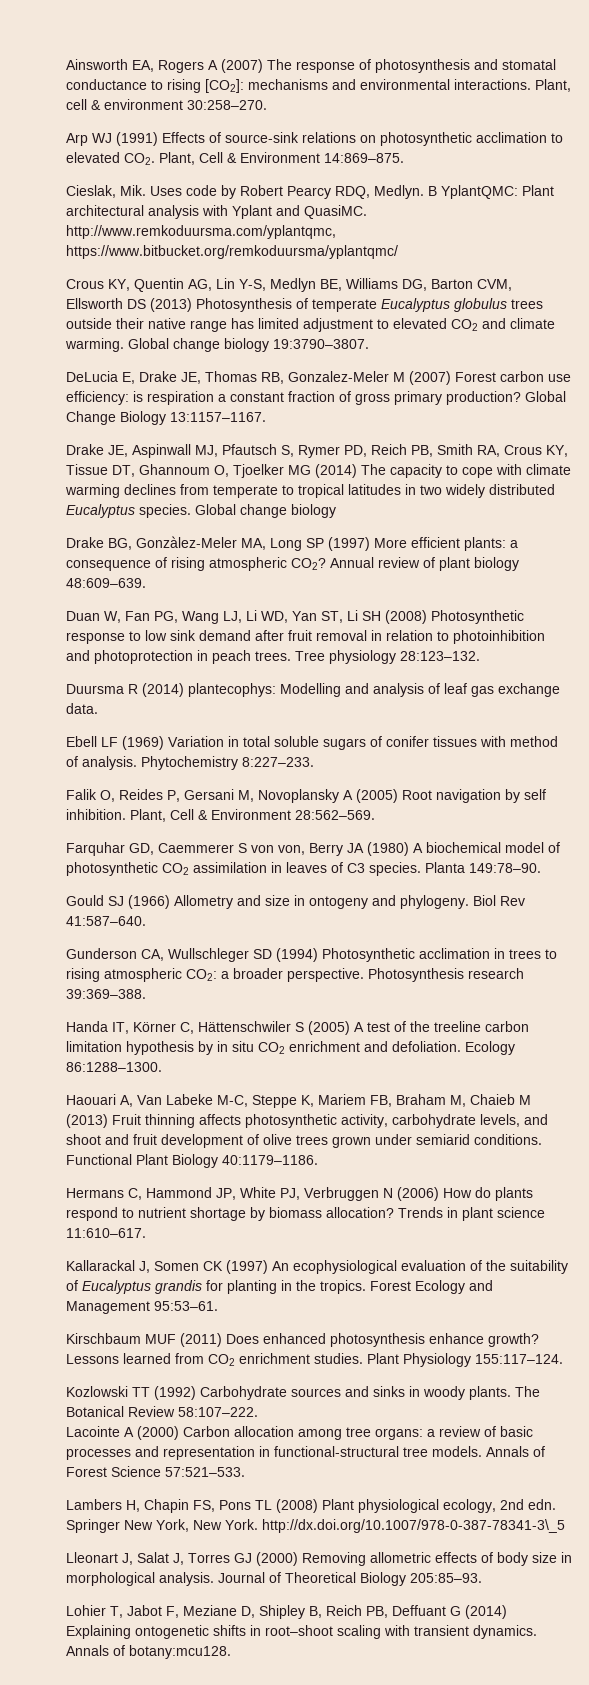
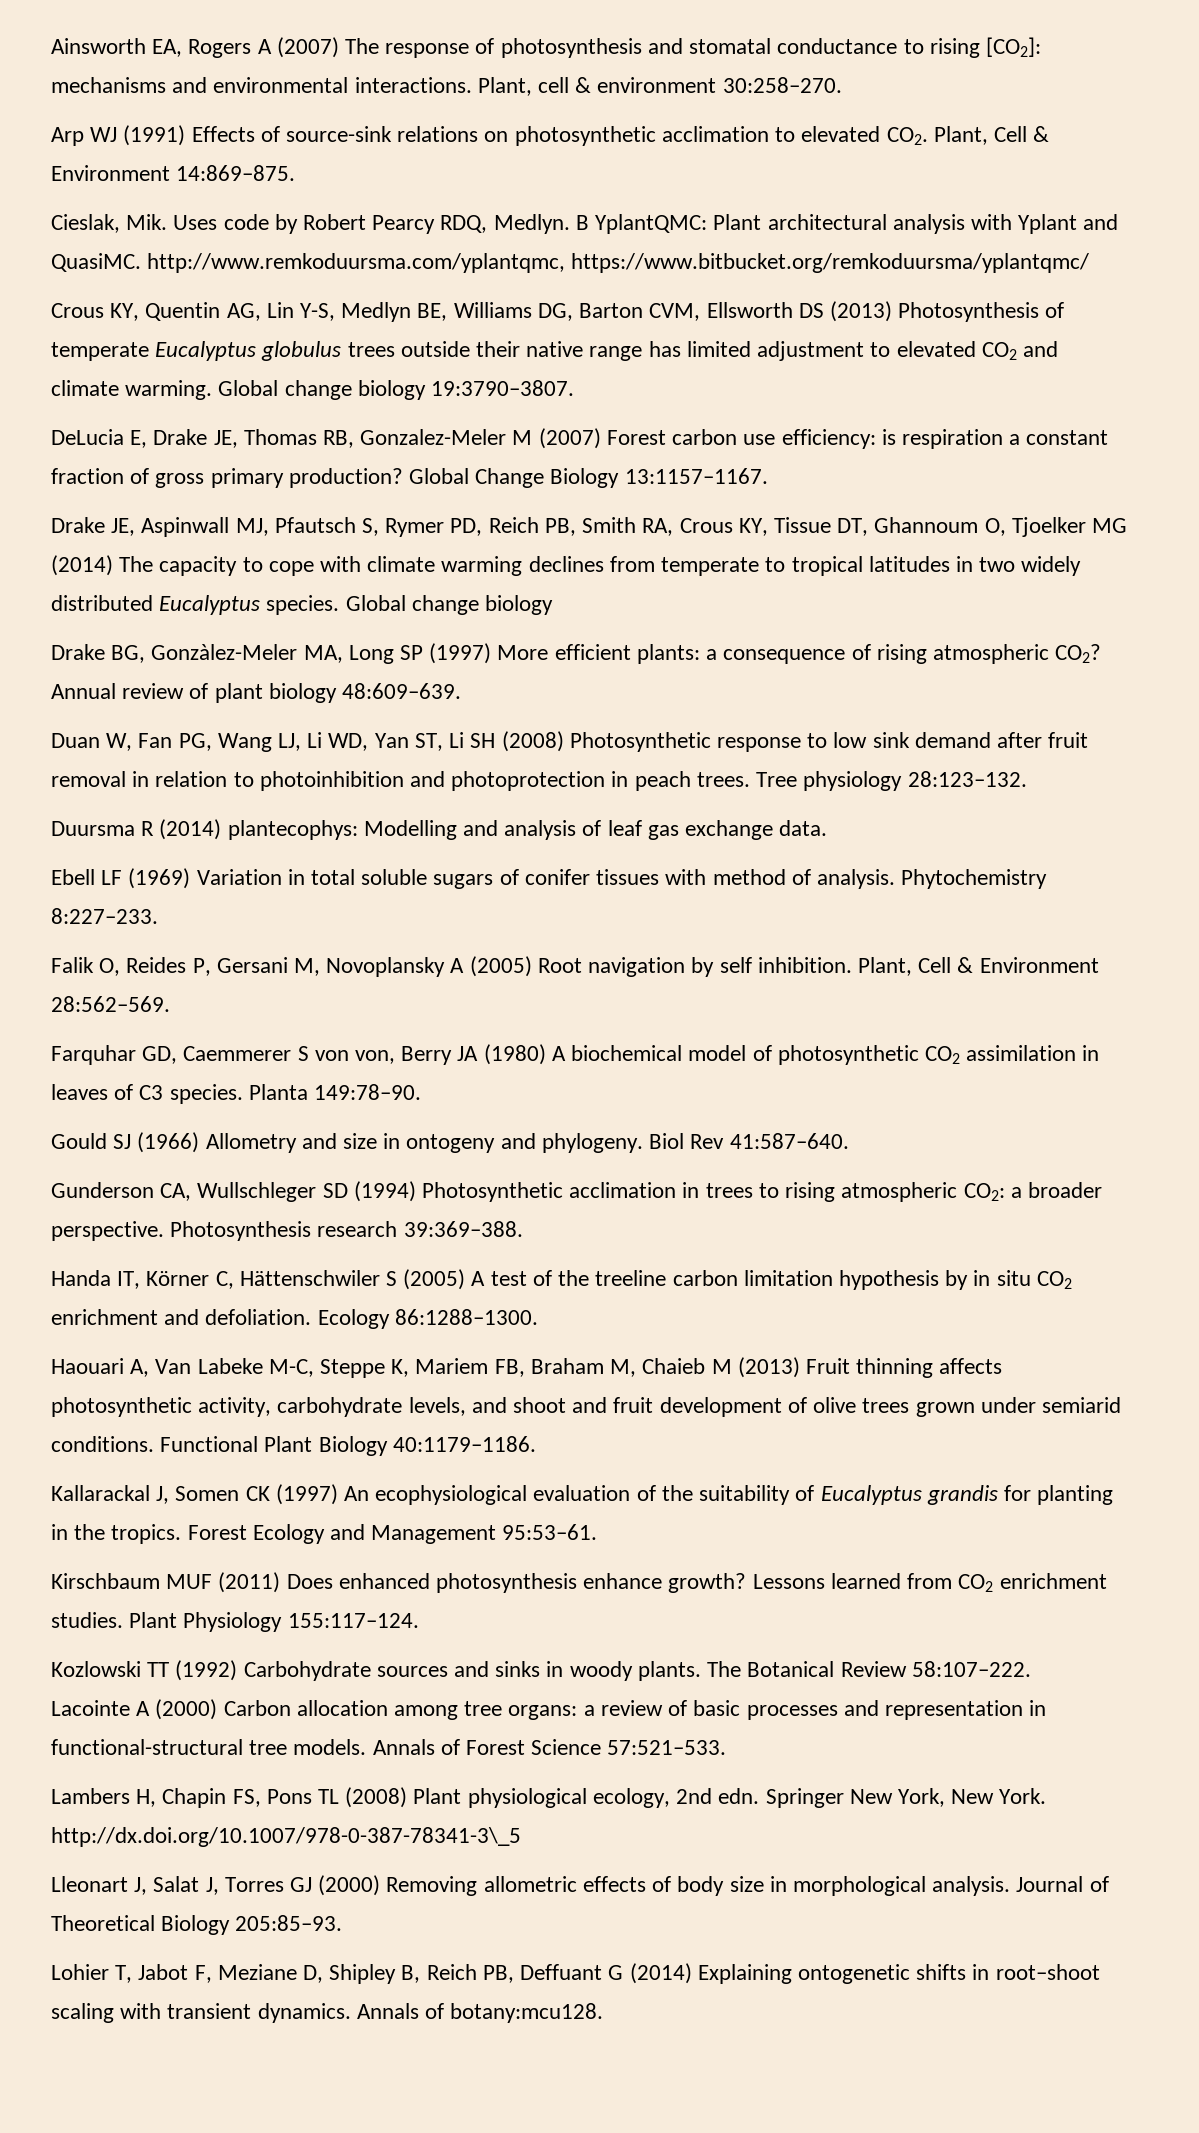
[66,1187,533,1201] [66,1207,545,1221] [66,1228,146,1238] // Hermans C, Hammond JP, White PJ, Verbruggen N (2006) How do plants respond to nutrient shortage by biomass allocation? Trends in plant science 11:610–617. -> (536, 1444) none

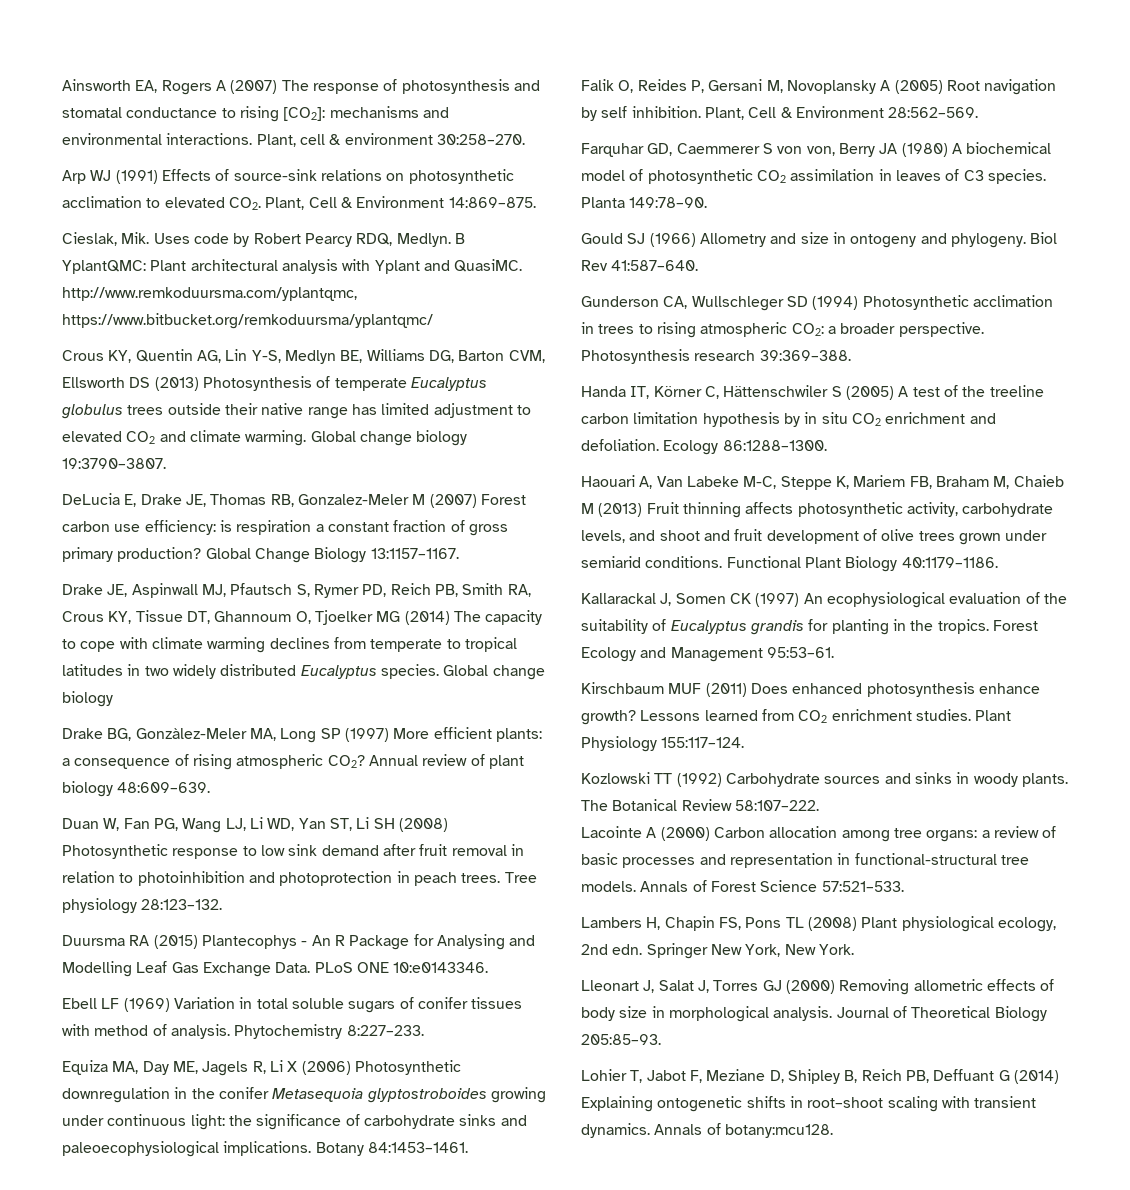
[141,819,828,840] R (2014) plantecophys: Modelling and analysis of leaf gas exchange data. -> [129,934,536,950] [62,961,489,977] RA (2015) Plantecophys - An R Package for Analysing and Modelling Leaf Gas Exchange Data. PLoS ONE 10:e0143346.
(158, 916) none -> [62,1060,461,1076] [62,1087,546,1103] [62,1114,527,1130] [62,1141,468,1157] // Equiza MA, Day ME, Jagels R, Li X (2006) Photosynthetic downregulation in the conifer Metasequoia glyptostroboides growing under continuous light: the significance of carbohydrate sinks and paleoecophysiological implications. Botany 84:1453–1461.
[51,1827,521,1847] http://dx.doi.org/10.1007/978-0-387-78341-3\_5 -> (854, 949) none

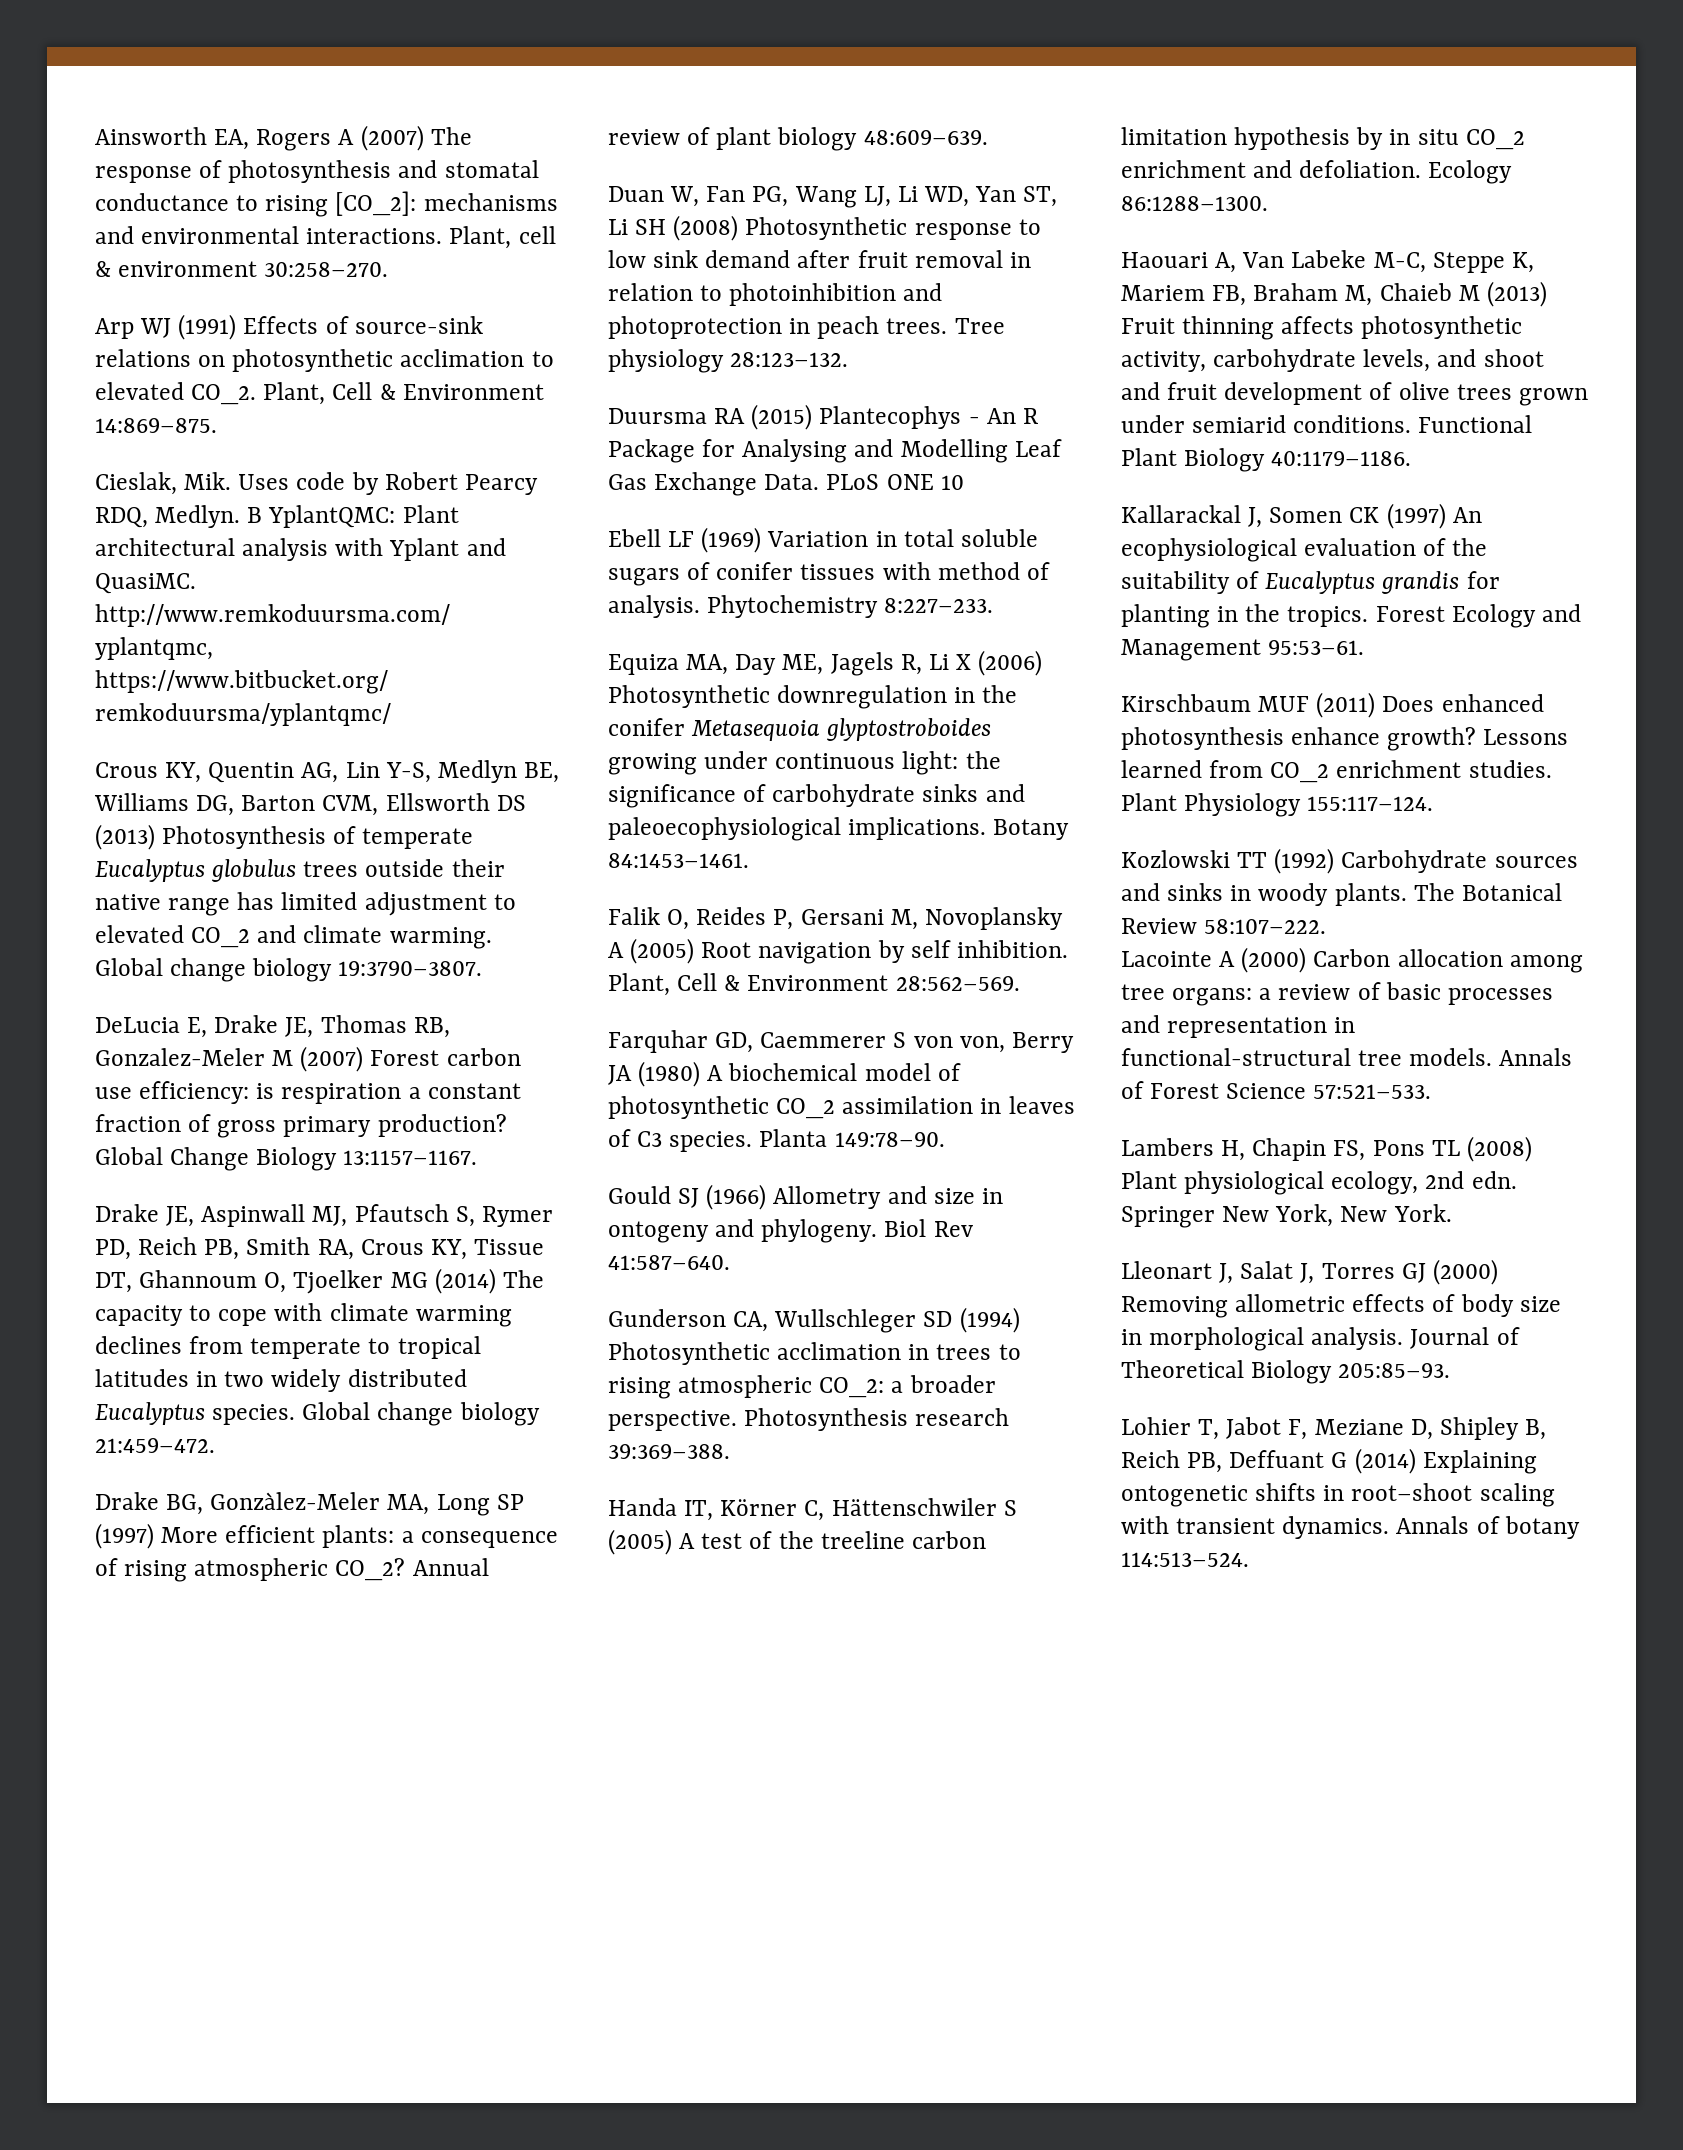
[283,107,326,121] [CO2]: -> [335,191,417,216] [CO_2]:
[228,197,261,210] CO2. -> [191,384,257,405] CO_2.
[126,431,156,444] CO2 -> [191,927,251,948] CO_2
(113, 699) none -> [95,1438,215,1453] 21:459–472.
[327,755,365,768] CO2? -> [335,1558,406,1581] CO_2?
[393,962,489,973] 10:e0143346. -> [940,475,964,490] 10
[756,170,786,183] CO2 -> [776,1098,836,1119] CO_2
[791,323,824,336] CO2: -> [819,1377,885,1398] CO_2:
[851,413,881,426] CO2 -> [1465,129,1525,150] CO_2
[798,710,828,723] CO2 -> [1270,762,1330,783] CO_2
[724,1124,833,1138] botany:mcu128. -> [1504,1516,1580,1539] [1121,1552,1249,1567] botany 114:513–524.

